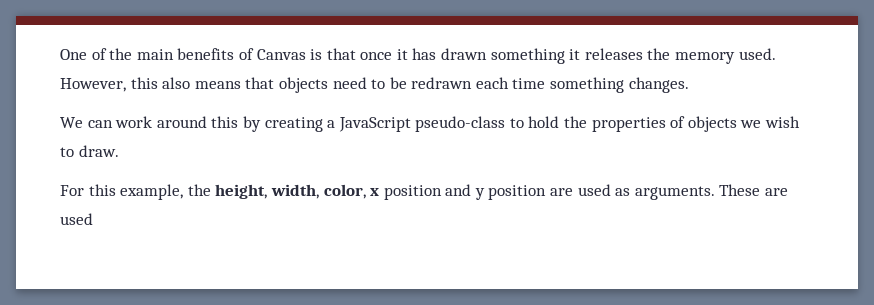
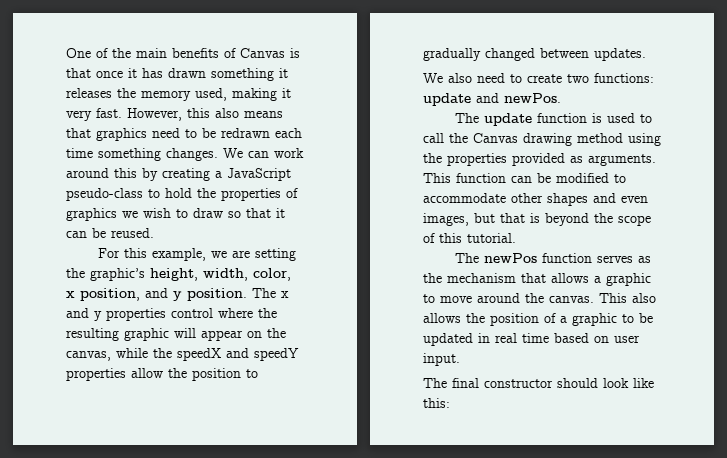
[738,48,776,60] used. -> [195,88,291,101] [66,108,122,121] used, making it very fast.
[278,77,328,93] objects -> [96,128,147,141] graphics
(689, 85) // -> (218, 154) none
[687,116,737,132] objects -> [66,208,117,221] graphics
[78,145,119,157] [60,184,211,200] draw. // For this example, the -> [193,208,285,218] [66,228,154,238] [97,248,296,261] [66,268,145,281] draw so that it can be reused. // For this example, we are setting the graphic’s
[383,184,789,200] [60,213,93,225] position and y position are used as arguments. These are used -> [80,288,289,301] [66,308,277,321] [66,328,286,341] [66,348,299,361] [66,368,258,381] [423,48,646,61] [423,73,654,83] [423,93,561,106] [454,113,652,126] [423,133,661,146] [423,153,656,166] [423,173,626,183] [423,193,648,206] [423,213,651,226] [423,233,516,243] [454,253,651,263] [423,273,651,286] [423,293,656,303] [423,313,653,326] [423,333,640,346] [423,353,460,366] [423,378,654,388] [423,398,450,408] position, and y position. The x and y properties control where the resulting graphic will appear on the canvas, while the speedX and speedY properties allow the position to gradually changed between updates. // We also need to create two functions: update and newPos. // The update function is used to call the Canvas drawing method using the properties provided as arguments. This function can be modified to accommodate other shapes and even images, but that is beyond the scope of this tutorial. // The newPos function serves as the mechanism that allows a graphic to move around the canvas. This also allows the position of a graphic to be updated in real time based on user input. // The final constructor should look like this:

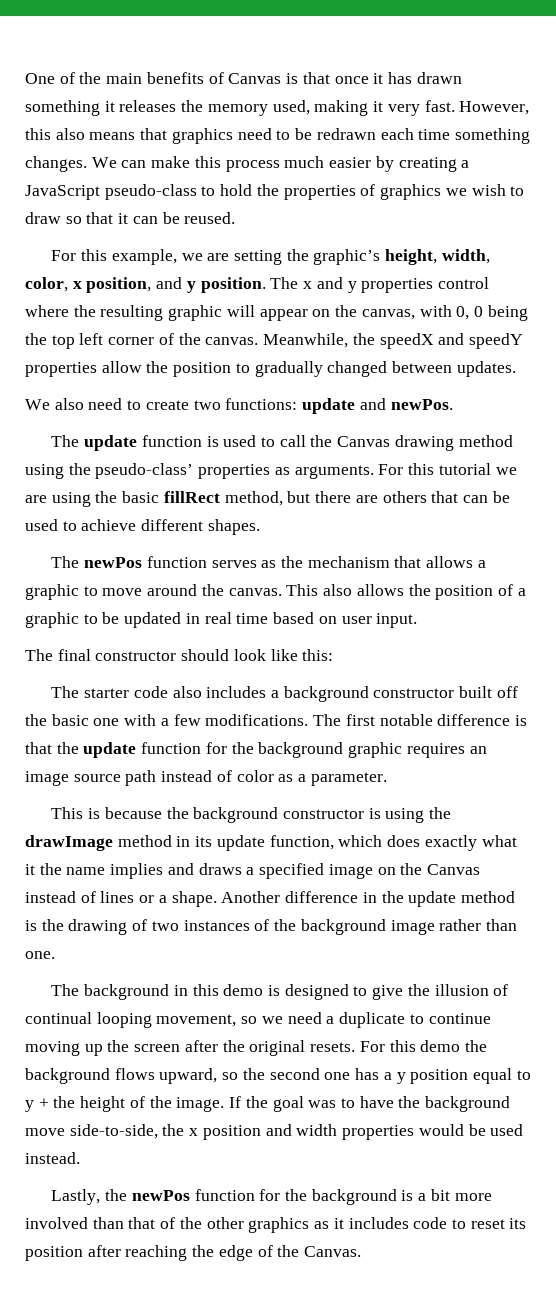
[274,148,304,158] [66,168,137,178] work around this -> [151,156,372,172] make this process much easier
[116,348,148,358] while -> [419,305,528,321] [25,333,349,349] with 0, 0 being the top left corner of the canvas. Meanwhile,
[447,153,656,166] [423,173,626,183] [423,193,648,206] [423,213,651,226] [423,233,516,243] properties provided as arguments. This function can be modified to accommodate other shapes and even images, but that is beyond the scope of this tutorial. -> [95,463,517,479] [25,491,510,507] [25,519,260,535] pseudo-class’ properties as arguments. For this tutorial we are using the basic fillRect method, but there are others that can be used to achieve different shapes.
(450, 403) none -> [51,686,518,702] [25,714,527,726] [25,742,487,758] [25,770,387,786] [51,807,452,823] [25,835,517,851] [25,863,480,879] [25,891,515,907] [25,919,517,935] [25,951,55,959] [51,984,509,1000] [25,1012,491,1028] [25,1040,487,1056] [25,1068,531,1084] [25,1096,511,1112] [25,1124,524,1140] [25,1152,80,1164] [51,1189,492,1205] [25,1217,527,1233] [25,1245,362,1261] // The starter code also includes a background constructor built off the basic one with a few modifications. The first notable difference is that the update function for the background graphic requires an image source path instead of color as a parameter. // This is because the background constructor is using the drawImage method in its update function, which does exactly what it the name implies and draws a specified image on the Canvas instead of lines or a shape. Another difference in the update method is the drawing of two instances of the background image rather than one. // The background in this demo is designed to give the illusion of continual looping movement, so we need a duplicate to continue moving up the screen after the original resets. For this demo the background flows upward, so the second one has a y position equal to y + the height of the image. If the goal was to have the background move side-to-side, the x position and width properties would be used instead. // Lastly, the newPos function for the background is a bit more involved than that of the other graphics as it includes code to reset its position after reaching the edge of the Canvas.

